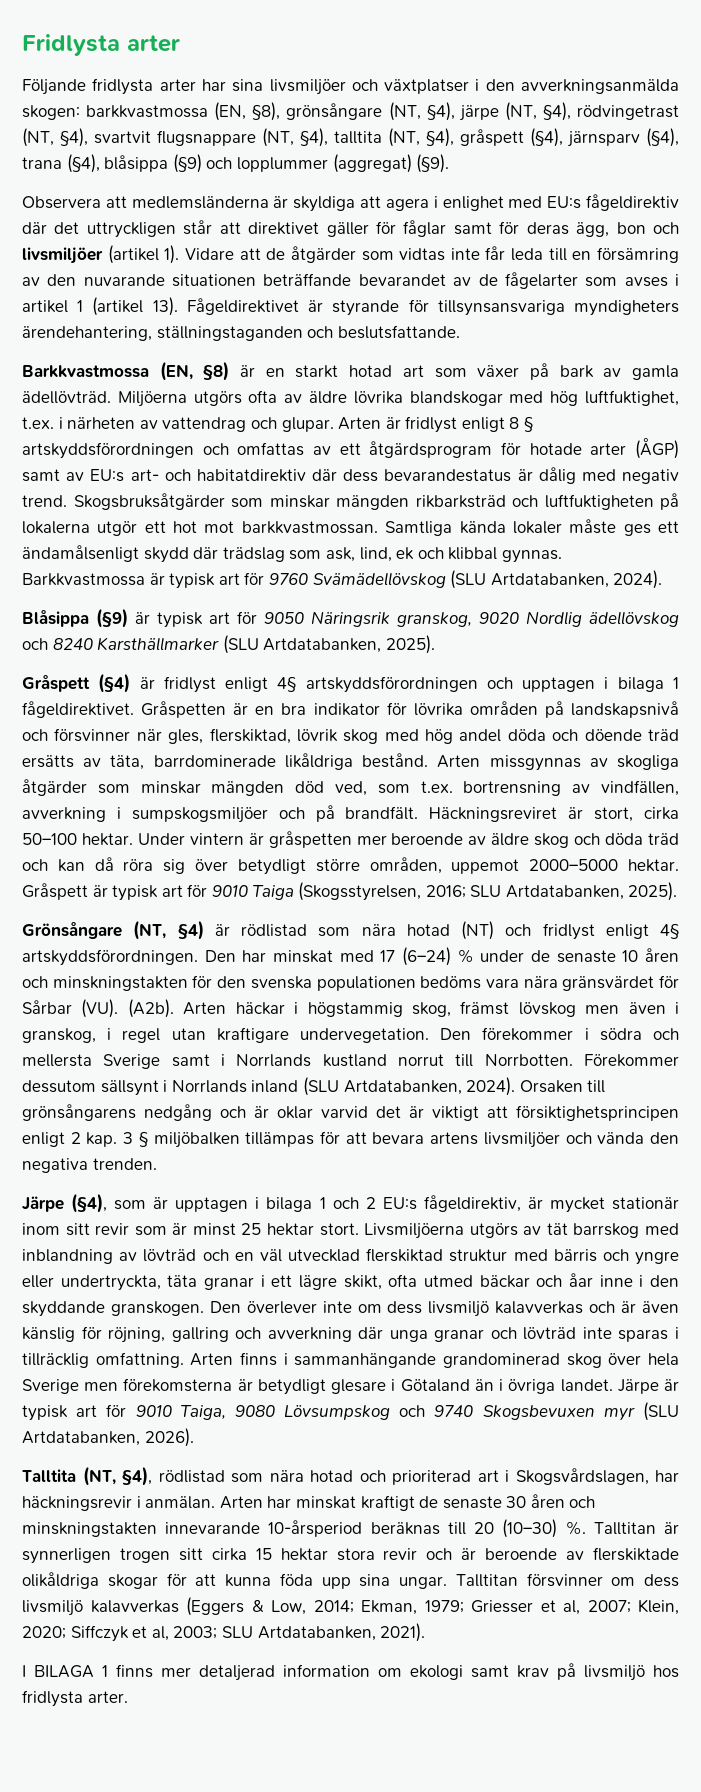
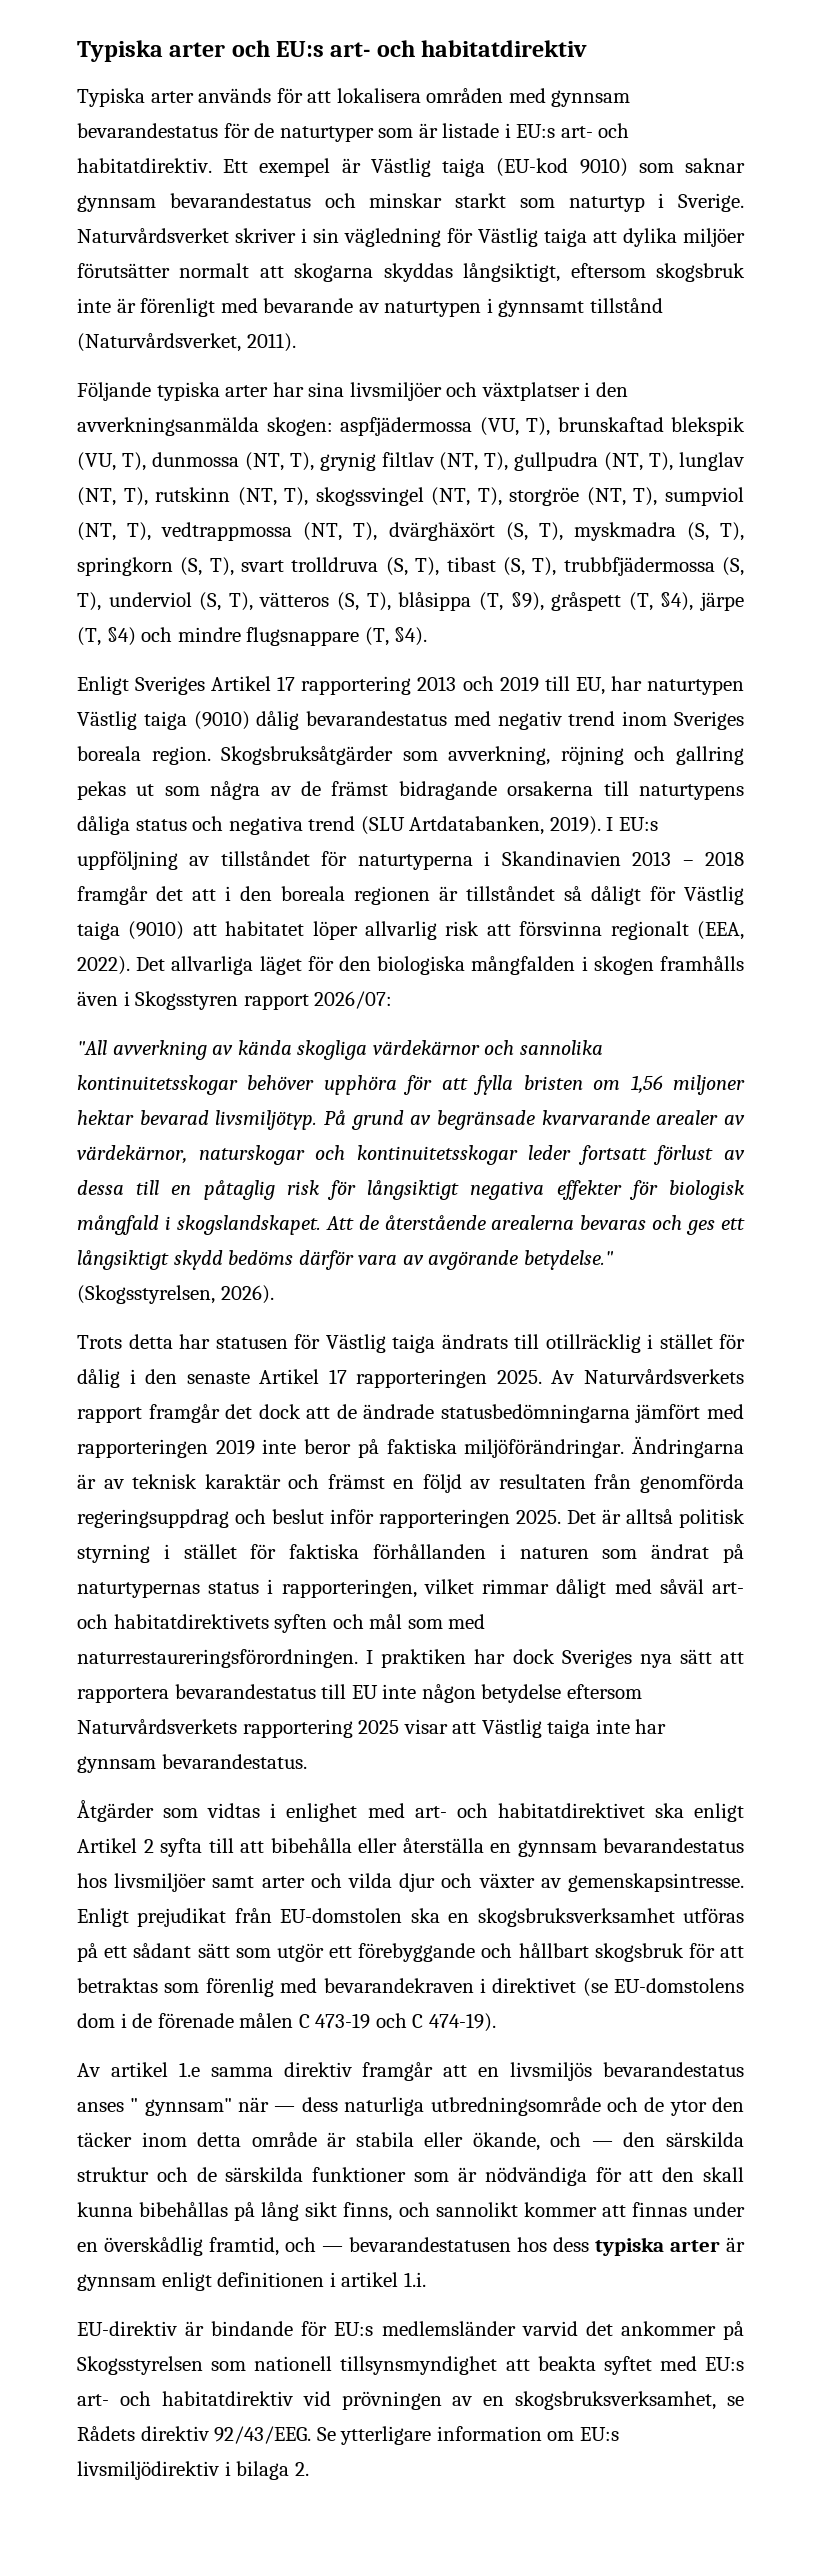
[22,34,180,56] Fridlysta arter -> [77,40,588,62] [77,88,631,107] [77,123,630,142] [77,158,745,177] [77,193,744,212] [77,228,745,247] [77,263,746,282] [77,298,663,317] [77,333,296,352] Typiska arter och EU:s art- och habitatdirektiv // Typiska arter används för att lokalisera områden med gynnsam bevarandestatus för de naturtyper som är listade i EU:s art- och habitatdirektiv. Ett exempel är Västlig taiga (EU-kod 9010) som saknar gynnsam bevarandestatus och minskar starkt som naturtyp i Sverige. Naturvårdsverket skriver i sin vägledning för Västlig taiga att dylika miljöer förutsätter normalt att skogarna skyddas långsiktigt, eftersom skogsbruk inte är förenligt med bevarande av naturtypen i gynnsamt tillstånd (Naturvårdsverket, 2011).
[92,78,154,95] fridlysta -> [156,382,220,401] typiska
[86,102,679,121] [22,128,679,147] [22,154,450,173] [22,194,679,212] [22,220,680,238] [22,245,679,264] [22,272,680,289] [22,297,679,316] [22,325,460,341] [22,361,679,381] [22,390,679,407] [22,416,534,433] [22,438,679,459] [22,467,679,484] [22,493,679,510] [22,519,680,536] [22,545,562,563] [22,570,663,589] [22,608,679,628] [22,635,435,654] [22,673,679,693] [22,701,680,718] [22,728,679,744] [22,753,679,771] [22,779,679,796] [22,805,679,823] [22,831,679,848] [22,857,679,875] [22,882,678,901] [22,920,679,940] [22,947,679,966] [22,975,679,991] [22,999,679,1018] [22,1027,680,1043] [22,1054,679,1069] [22,1077,606,1096] [22,1104,679,1121] [22,1131,679,1148] [22,1158,157,1173] [22,1193,679,1213] [22,1223,679,1239] [22,1248,679,1265] [22,1273,679,1291] [22,1301,680,1317] [22,1326,680,1343] [22,1352,679,1368] [22,1378,679,1395] [22,1402,679,1421] [22,1428,194,1447] [22,1466,679,1486] [22,1494,596,1511] [22,1519,679,1538] [22,1547,679,1564] [22,1572,679,1589] [22,1597,679,1616] [22,1623,426,1642] [22,1663,679,1681] [22,1690,128,1707] barkkvastmossa (EN, §8), grönsångare (NT, §4), järpe (NT, §4), rödvingetrast (NT, §4), svartvit flugsnappare (NT, §4), talltita (NT, §4), gråspett (§4), järnsparv (§4), trana (§4), blåsippa (§9) och lopplummer (aggregat) (§9). // Observera att medlemsländerna är skyldiga att agera i enlighet med EU:s fågeldirektiv där det uttryckligen står att direktivet gäller för fåglar samt för deras ägg, bon och livsmiljöer (artikel 1). Vidare att de åtgärder som vidtas inte får leda till en försämring av den nuvarande situationen beträffande bevarandet av de fågelarter som avses i artikel 1 (artikel 13). Fågeldirektivet är styrande för tillsynsansvariga myndigheters ärendehantering, ställningstaganden och beslutsfattande. // Barkkvastmossa (EN, §8) är en starkt hotad art som växer på bark av gamla ädellövträd. Miljöerna utgörs ofta av äldre lövrika blandskogar med hög luftfuktighet, t.ex. i närheten av vattendrag och glupar. Arten är fridlyst enligt 8 § artskyddsförordningen och omfattas av ett åtgärdsprogram för hotade arter (ÅGP) samt av EU:s art- och habitatdirektiv där dess bevarandestatus är dålig med negativ trend. Skogsbruksåtgärder som minskar mängden rikbarksträd och luftfuktigheten på lokalerna utgör ett hot mot barkkvastmossan. Samtliga kända lokaler måste ges ett ändamålsenligt skydd där trädslag som ask, lind, ek och klibbal gynnas. Barkkvastmossa är typisk art för 9760 Svämädellövskog (SLU Artdatabanken, 2024). // Blåsippa (§9) är typisk art för 9050 Näringsrik granskog, 9020 Nordlig ädellövskog och 8240 Karsthällmarker (SLU Artdatabanken, 2025). // Gråspett (§4) är fridlyst enligt 4§ artskyddsförordningen och upptagen i bilaga 1 fågeldirektivet. Gråspetten är en bra indikator för lövrika områden på landskapsnivå och försvinner när gles, flerskiktad, lövrik skog med hög andel döda och döende träd ersätts av täta, barrdominerade likåldriga bestånd. Arten missgynnas av skogliga åtgärder som minskar mängden död ved, som t.ex. bortrensning av vindfällen, avverkning i sumpskogsmiljöer och på brandfält. Häckningsreviret är stort, cirka 50–100 hektar. Under vintern är gråspetten mer beroende av äldre skog och döda träd och kan då röra sig över betydligt större områden, uppemot 2000–5000 hektar. Gråspett är typisk art för 9010 Taiga (Skogsstyrelsen, 2016; SLU Artdatabanken, 2025). // Grönsångare (NT, §4) är rödlistad som nära hotad (NT) och fridlyst enligt 4§ artskyddsförordningen. Den har minskat med 17 (6–24) % under de senaste 10 åren och minskningstakten för den svenska populationen bedöms vara nära gränsvärdet för Sårbar (VU). (A2b). Arten häckar i högstammig skog, främst lövskog men även i granskog, i regel utan kraftigare undervegetation. Den förekommer i södra och mellersta Sverige samt i Norrlands kustland norrut till Norrbotten. Förekommer dessutom sällsynt i Norrlands inland (SLU Artdatabanken, 2024). Orsaken till grönsångarens nedgång och är oklar varvid det är viktigt att försiktighetsprincipen enligt 2 kap. 3 § miljöbalken tillämpas för att bevara artens livsmiljöer och vända den negativa trenden. // Järpe (§4), som är upptagen i bilaga 1 och 2 EU:s fågeldirektiv, är mycket stationär inom sitt revir som är minst 25 hektar stort. Livsmiljöerna utgörs av tät barrskog med inblandning av lövträd och en väl utvecklad flerskiktad struktur med bärris och yngre eller undertryckta, täta granar i ett lägre skikt, ofta utmed bäckar och åar inne i den skyddande granskogen. Den överlever inte om dess livsmiljö kalavverkas och är även känslig för röjning, gallring och avverkning där unga granar och lövträd inte sparas i tillräcklig omfattning. Arten finns i sammanhängande grandominerad skog över hela Sverige men förekomsterna är betydligt glesare i Götaland än i övriga landet. Järpe är typisk art för 9010 Taiga, 9080 Lövsumpskog och 9740 Skogsbevuxen myr (SLU Artdatabanken, 2026). // Talltita (NT, §4), rödlistad som nära hotad och prioriterad art i Skogsvårdslagen, har häckningsrevir i anmälan. Arten har minskat kraftigt de senaste 30 åren och minskningstakten innevarande 10-årsperiod beräknas till 20 (10–30) %. Talltitan är synnerligen trogen sitt cirka 15 hektar stora revir och är beroende av flerskiktade olikåldriga skogar för att kunna föda upp sina ungar. Talltitan försvinner om dess livsmiljö kalavverkas (Eggers & Low, 2014; Ekman, 1979; Griesser et al, 2007; Klein, 2020; Siffczyk et al, 2003; SLU Artdatabanken, 2021). // I BILAGA 1 finns mer detaljerad information om ekologi samt krav på livsmiljö hos fridlysta arter. -> [340,417,745,436] [77,452,744,471] [77,487,744,506] [77,522,745,541] [77,557,745,576] [77,592,745,611] [77,627,428,646] [77,676,744,695] [77,711,744,730] [77,746,744,765] [77,781,744,800] [77,816,658,835] [77,851,745,870] [77,886,744,905] [77,921,744,940] [77,956,744,975] [77,991,393,1010] [77,1040,603,1060] [77,1075,746,1095] [77,1110,745,1130] [77,1145,745,1165] [77,1180,744,1200] [77,1215,745,1235] [77,1250,614,1270] [77,1285,274,1304] [77,1334,745,1353] [77,1369,744,1388] [77,1404,744,1423] [77,1436,744,1458] [77,1474,744,1493] [77,1509,745,1528] [77,1544,744,1563] [77,1579,744,1598] [77,1614,486,1633] [77,1649,744,1668] [77,1684,642,1703] [77,1719,667,1738] [77,1754,307,1773] [77,1800,745,1822] [77,1838,744,1857] [77,1873,744,1892] [77,1908,745,1927] [77,1943,744,1962] [77,1978,744,1997] [77,2013,496,2032] [77,2062,745,2081] [77,2097,745,2116] [77,2132,744,2151] [77,2167,745,2186] [77,2202,745,2221] [77,2237,745,2256] [77,2272,426,2291] [77,2321,744,2340] [77,2356,744,2375] [77,2391,744,2410] [77,2426,619,2445] [77,2461,309,2480] aspfjädermossa (VU, T), brunskaftad blekspik (VU, T), dunmossa (NT, T), grynig filtlav (NT, T), gullpudra (NT, T), lunglav (NT, T), rutskinn (NT, T), skogssvingel (NT, T), storgröe (NT, T), sumpviol (NT, T), vedtrappmossa (NT, T), dvärghäxört (S, T), myskmadra (S, T), springkorn (S, T), svart trolldruva (S, T), tibast (S, T), trubbfjädermossa (S, T), underviol (S, T), vätteros (S, T), blåsippa (T, §9), gråspett (T, §4), järpe (T, §4) och mindre flugsnappare (T, §4). // Enligt Sveriges Artikel 17 rapportering 2013 och 2019 till EU, har naturtypen Västlig taiga (9010) dålig bevarandestatus med negativ trend inom Sveriges boreala region. Skogsbruksåtgärder som avverkning, röjning och gallring pekas ut som några av de främst bidragande orsakerna till naturtypens dåliga status och negativa trend (SLU Artdatabanken, 2019). I EU:s uppföljning av tillståndet för naturtyperna i Skandinavien 2013 – 2018 framgår det att i den boreala regionen är tillståndet så dåligt för Västlig taiga (9010) att habitatet löper allvarlig risk att försvinna regionalt (EEA, 2022). Det allvarliga läget för den biologiska mångfalden i skogen framhålls även i Skogsstyren rapport 2026/07: // "All avverkning av kända skogliga värdekärnor och sannolika kontinuitetsskogar behöver upphöra för att fylla bristen om 1,56 miljoner hektar bevarad livsmiljötyp. På grund av begränsade kvarvarande arealer av värdekärnor, naturskogar och kontinuitetsskogar leder fortsatt förlust av dessa till en påtaglig risk för långsiktigt negativa effekter för biologisk mångfald i skogslandskapet. Att de återstående arealerna bevaras och ges ett långsiktigt skydd bedöms därför vara av avgörande betydelse." (Skogsstyrelsen, 2026). // Trots detta har statusen för Västlig taiga ändrats till otillräcklig i stället för dålig i den senaste Artikel 17 rapporteringen 2025. Av Naturvårdsverkets rapport framgår det dock att de ändrade statusbedömningarna jämfört med rapporteringen 2019 inte beror på faktiska miljöförändringar. Ändringarna är av teknisk karaktär och främst en följd av resultaten från genomförda regeringsuppdrag och beslut inför rapporteringen 2025. Det är alltså politisk styrning i stället för faktiska förhållanden i naturen som ändrat på naturtypernas status i rapporteringen, vilket rimmar dåligt med såväl art- och habitatdirektivets syften och mål som med naturrestaureringsförordningen. I praktiken har dock Sveriges nya sätt att rapportera bevarandestatus till EU inte någon betydelse eftersom Naturvårdsverkets rapportering 2025 visar att Västlig taiga inte har gynnsam bevarandestatus. // Åtgärder som vidtas i enlighet med art- och habitatdirektivet ska enligt Artikel 2 syfta till att bibehålla eller återställa en gynnsam bevarandestatus hos livsmiljöer samt arter och vilda djur och växter av gemenskapsintresse. Enligt prejudikat från EU-domstolen ska en skogsbruksverksamhet utföras på ett sådant sätt som utgör ett förebyggande och hållbart skogsbruk för att betraktas som förenlig med bevarandekraven i direktivet (se EU-domstolens dom i de förenade målen C 473-19 och C 474-19). // Av artikel 1.e samma direktiv framgår att en livsmiljös bevarandestatus anses " gynnsam" när — dess naturliga utbredningsområde och de ytor den täcker inom detta område är stabila eller ökande, och — den särskilda struktur och de särskilda funktioner som är nödvändiga för att den skall kunna bibehållas på lång sikt finns, och sannolikt kommer att finnas under en överskådlig framtid, och — bevarandestatusen hos dess typiska arter är gynnsam enligt definitionen i artikel 1.i. // EU-direktiv är bindande för EU:s medlemsländer varvid det ankommer på Skogsstyrelsen som nationell tillsynsmyndighet att beakta syftet med EU:s art- och habitatdirektiv vid prövningen av en skogsbruksverksamhet, se Rådets direktiv 92/43/EEG. Se ytterligare information om EU:s livsmiljödirektiv i bilaga 2.

